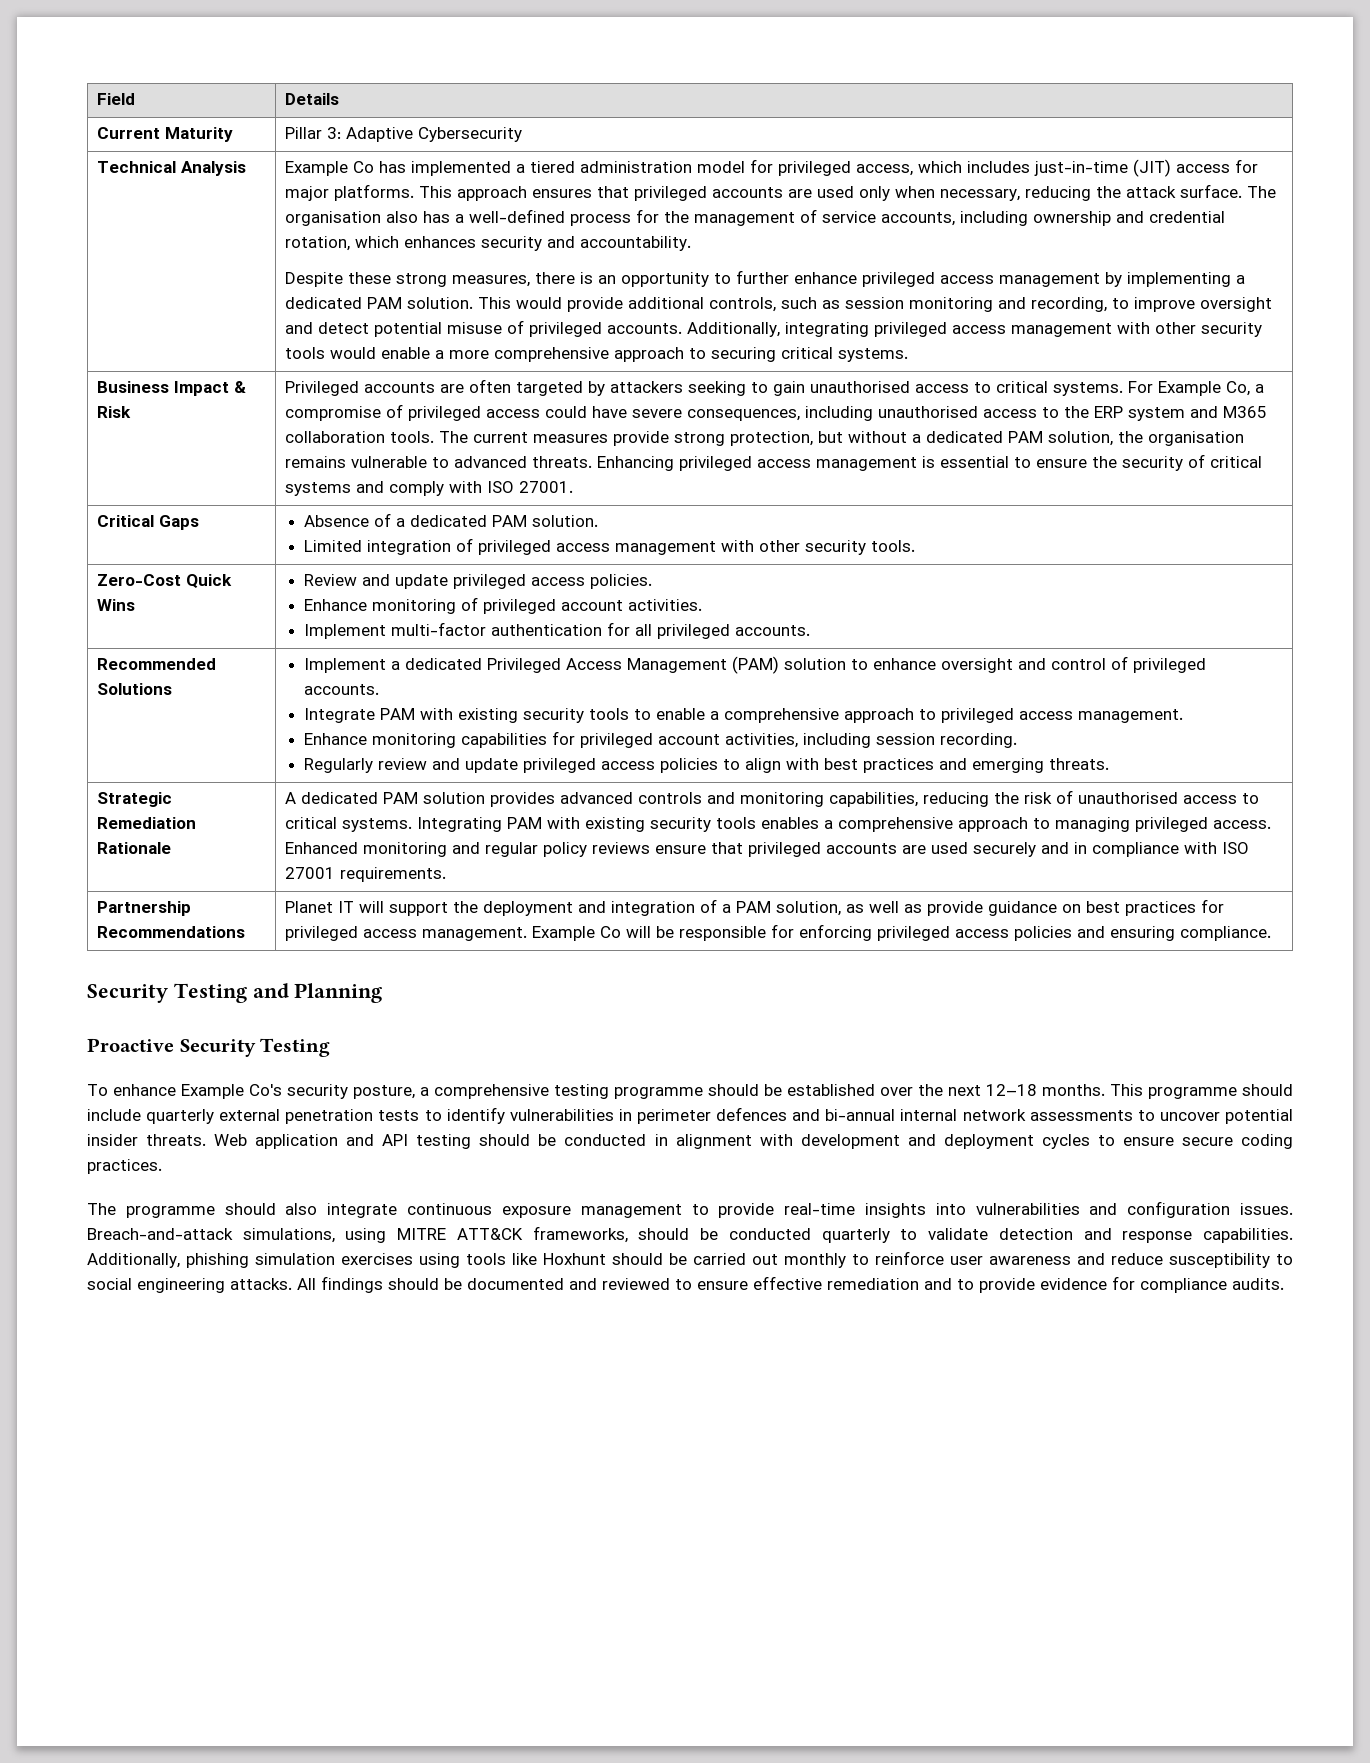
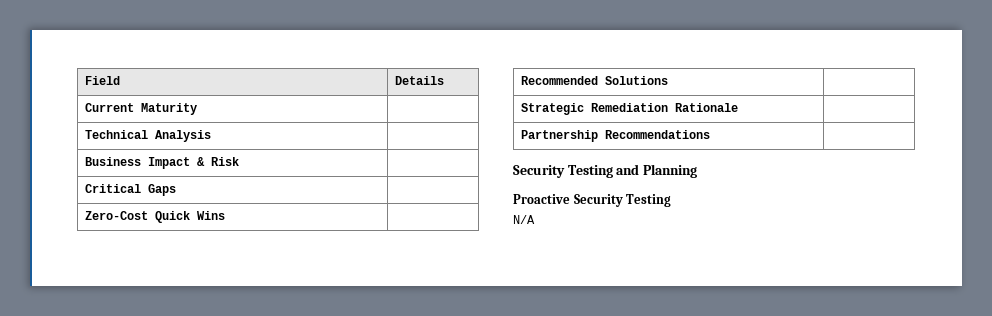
[285,127,523,142] [97,161,247,176] [285,159,1259,177] [285,184,1277,201] [285,209,1226,226] [285,236,692,251] [285,270,1246,287] [285,297,1273,312] [285,320,1263,337] [285,347,909,362] [97,381,247,396] [97,406,132,418] [285,379,1265,396] [285,404,1268,421] [285,431,1245,446] [285,454,1263,471] [285,481,574,496] [97,515,200,530] [303,513,598,527] [303,538,915,555] [97,574,233,588] [97,599,136,611] [303,574,652,589] [303,597,702,614] [303,622,810,639] [97,658,217,670] [97,683,173,695] [303,656,1206,674] [303,684,379,695] [303,708,1183,723] [303,731,1017,748] [303,758,1109,773] [97,792,173,807] [97,817,197,829] [97,842,172,854] [285,790,1260,807] [285,817,1272,832] [285,842,1250,857] [285,867,447,882] [97,901,192,916] [97,926,246,938] [285,899,1225,916] [285,924,1272,941] Pillar 3: Adaptive Cybersecurity // Technical Analysis | Example Co has implemented a tiered administration model for privileged access, which includes just-in-time (JIT) access for major platforms. This approach ensures that privileged accounts are used only when necessary, reducing the attack surface. The organisation also has a well-defined process for the management of service accounts, including ownership and credential rotation, which enhances security and accountability. // Despite these strong measures, there is an opportunity to further enhance privileged access management by implementing a dedicated PAM solution. This would provide additional controls, such as session monitoring and recording, to improve oversight and detect potential misuse of privileged accounts. Additionally, integrating privileged access management with other security tools would enable a more comprehensive approach to securing critical systems. // Business Impact & Risk | Privileged accounts are often targeted by attackers seeking to gain unauthorised access to critical systems. For Example Co, a compromise of privileged access could have severe consequences, including unauthorised access to the ERP system and M365 collaboration tools. The current measures provide strong protection, but without a dedicated PAM solution, the organisation remains vulnerable to advanced threats. Enhancing privileged access management is essential to ensure the security of critical systems and comply with ISO 27001. // Critical Gaps | Absence of a dedicated PAM solution. // Limited integration of privileged access management with other security tools. // Zero-Cost Quick Wins | Review and update privileged access policies. // Enhance monitoring of privileged account activities. // Implement multi-factor authentication for all privileged accounts. // Recommended Solutions | Implement a dedicated Privileged Access Management (PAM) solution to enhance oversight and control of privileged accounts. // Integrate PAM with existing security tools to enable a comprehensive approach to privileged access management. // Enhance monitoring capabilities for privileged account activities, including session recording. // Regularly review and update privileged access policies to align with best practices and emerging threats. // Strategic Remediation Rationale | A dedicated PAM solution provides advanced controls and monitoring capabilities, reducing the risk of unauthorised access to critical systems. Integrating PAM with existing security tools enables a comprehensive approach to managing privileged access. Enhanced monitoring and regular policy reviews ensure that privileged accounts are used securely and in compliance with ISO 27001 requirements. // Partnership Recommendations | Planet IT will support the deployment and integration of a PAM solution, as well as provide guidance on best practices for privileged access management. Example Co will be responsible for enforcing privileged access policies and ensuring compliance. -> [85,130,212,142] [85,157,240,169] [85,184,177,196] [85,211,226,223] [521,76,669,85] [521,103,739,115] [521,130,711,142] // Technical Analysis | // Business Impact & Risk | // Critical Gaps | // Zero-Cost Quick Wins | // Recommended Solutions | // Strategic Remediation Rationale | // Partnership Recommendations |
[87,1084,1293,1099] [87,1107,1293,1124] [87,1134,1293,1149] [87,1159,162,1174] [87,1201,1293,1218] [87,1226,1294,1243] [87,1251,1293,1268] [87,1276,1284,1293] To enhance Example Co's security posture, a comprehensive testing programme should be established over the next 12–18 months. This programme should include quarterly external penetration tests to identify vulnerabilities in perimeter defences and bi-annual internal network assessments to uncover potential insider threats. Web application and API testing should be conducted in alignment with development and deployment cycles to ensure secure coding practices. // The programme should also integrate continuous exposure management to provide real-time insights into vulnerabilities and configuration issues. Breach-and-attack simulations, using MITRE ATT&CK frameworks, should be conducted quarterly to validate detection and response capabilities. Additionally, phishing simulation exercises using tools like Hoxhunt should be carried out monthly to reinforce user awareness and reduce susceptibility to social engineering attacks. All findings should be documented and reviewed to ensure effective remediation and to provide evidence for compliance audits. -> [513,215,535,224] N/A

